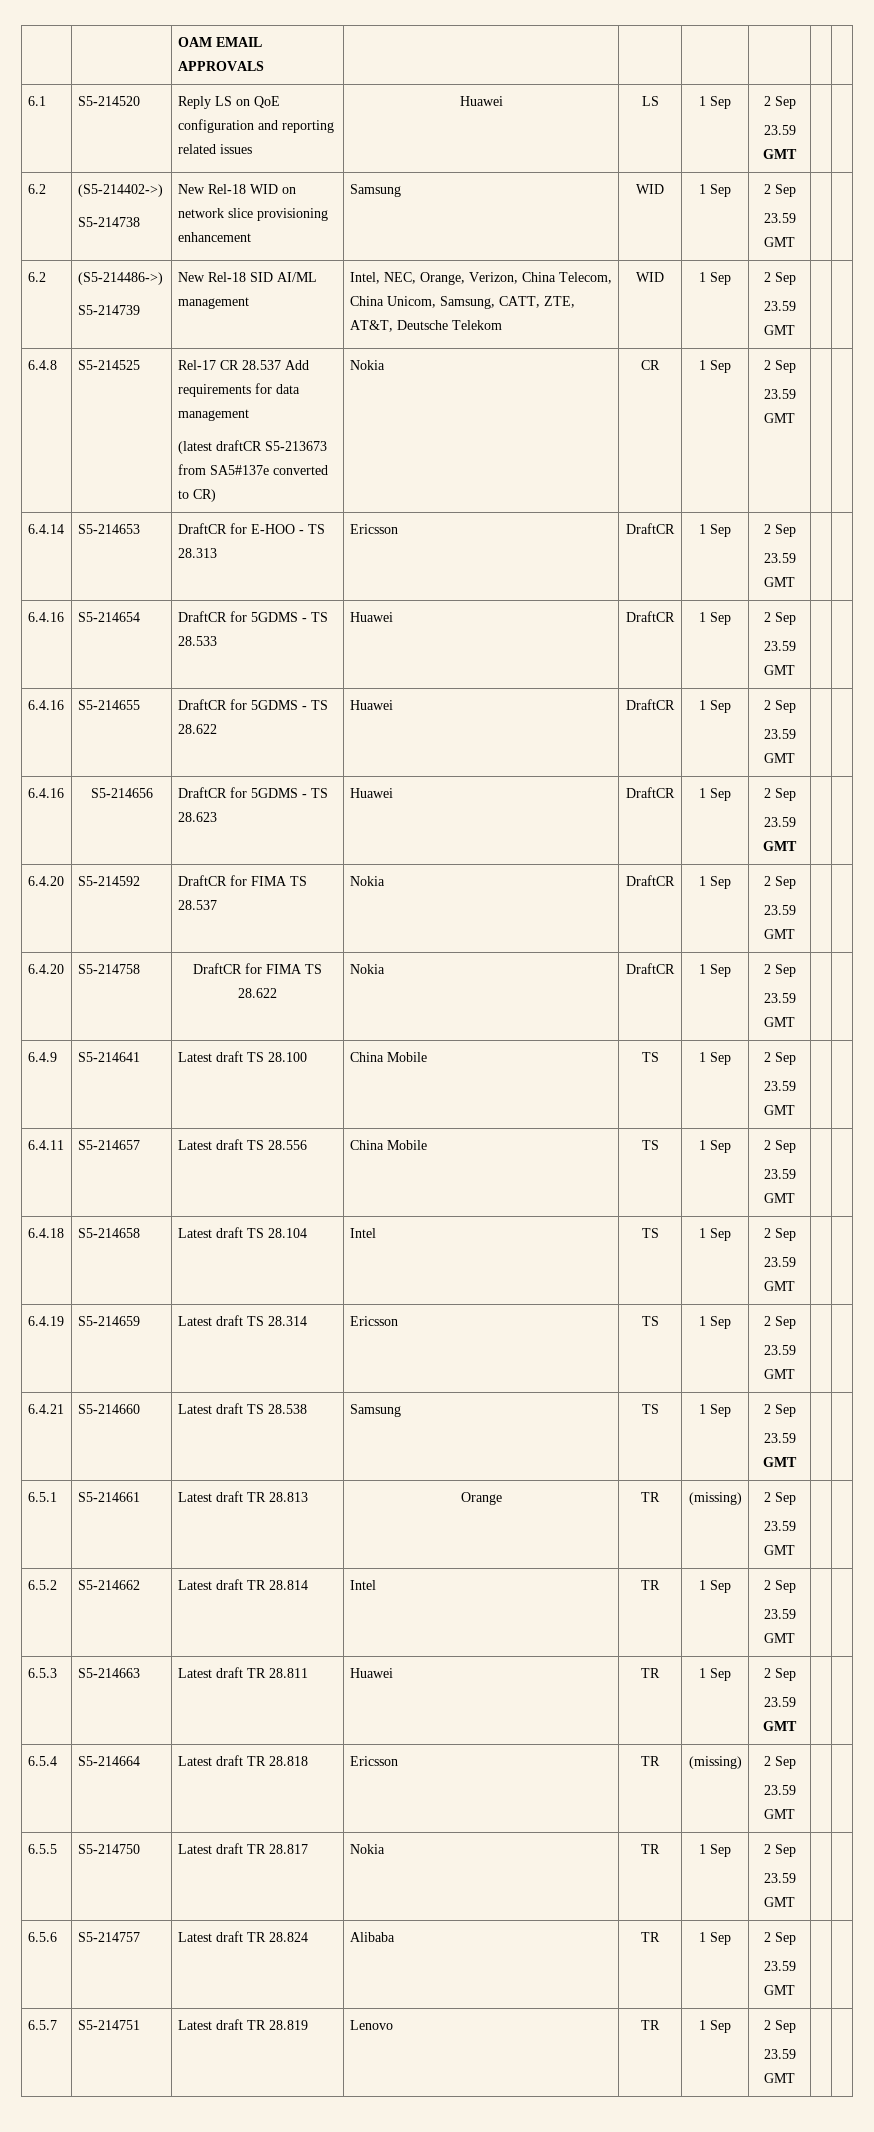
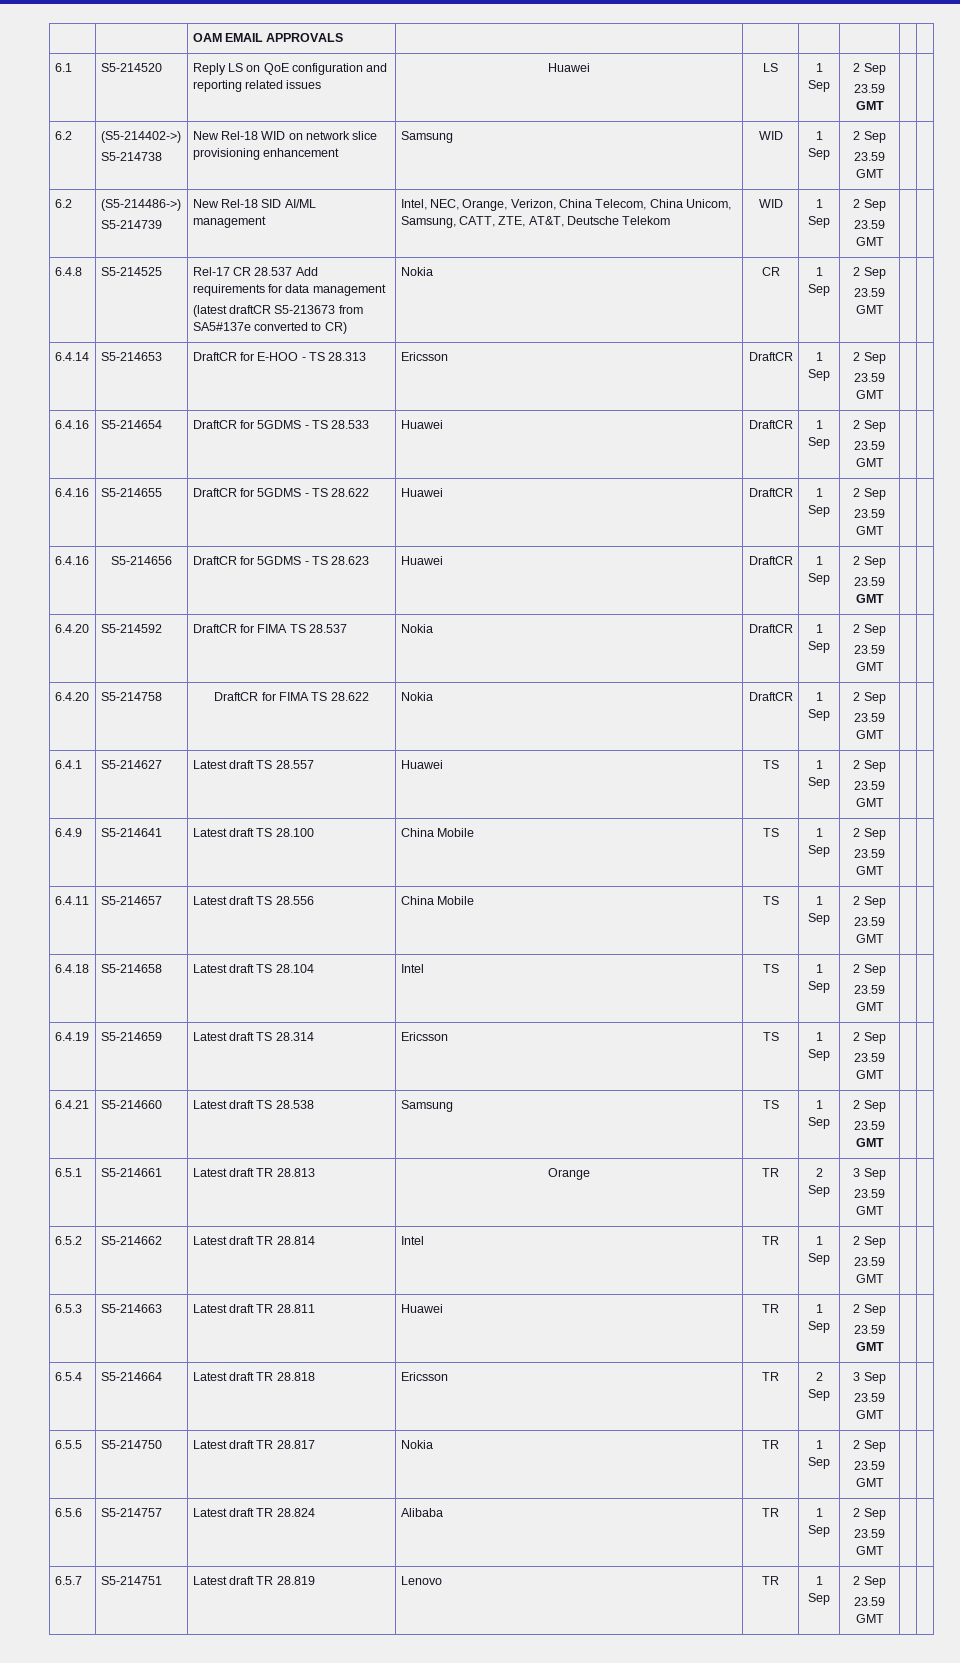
(795, 1022) none -> [54,760,82,769] [100,760,162,769] [192,760,314,769] [400,760,443,769] [762,760,779,769] [815,760,823,769] [808,777,830,789] [853,760,886,772] [854,781,885,790] [855,798,884,807] // 6.4.1 | S5-214627 | Latest draft TS 28.557 | Huawei | TS | 1 Sep | 2 Sep // 23.59 GMT | |
[688,1492,742,1505] [763,1492,771,1502] (missing) | 2 -> [815,1168,823,1177] [808,1185,830,1197] [853,1168,861,1177] 2 Sep | 3
[688,1756,742,1769] [763,1756,771,1766] (missing) | 2 -> [815,1372,823,1381] [808,1389,830,1401] [853,1372,861,1381] 2 Sep | 3

